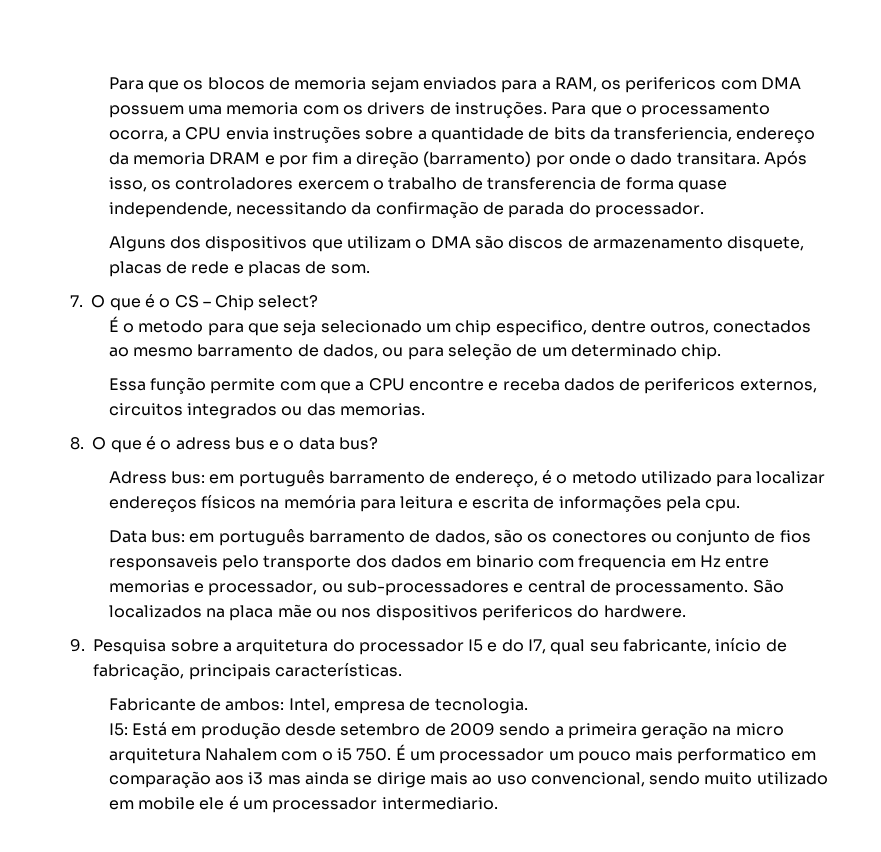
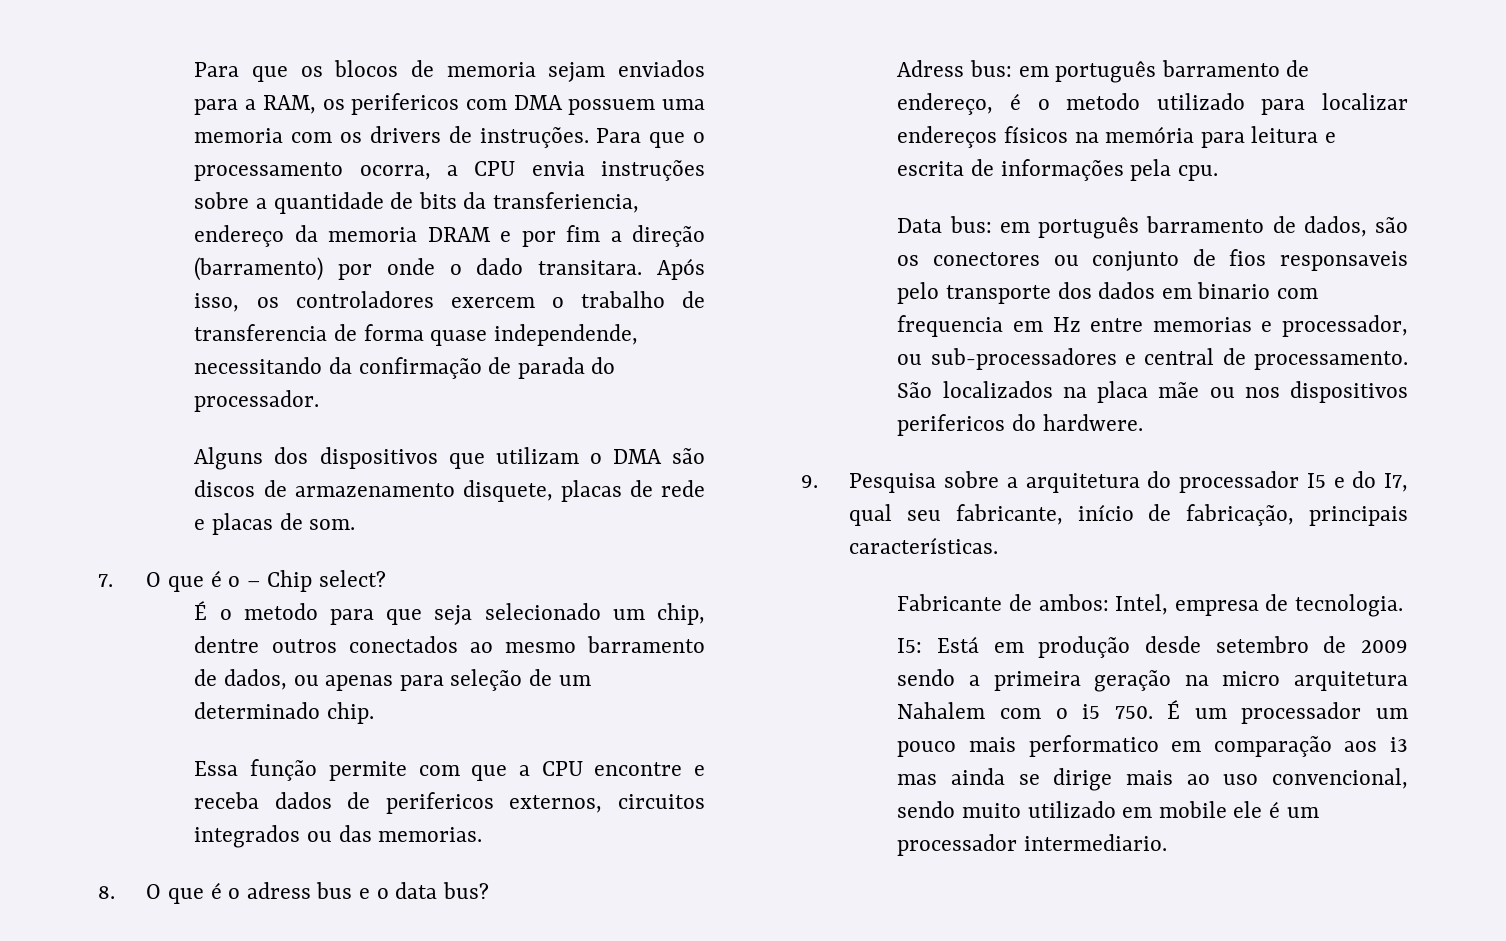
[174,295,199,308] CS -> (241, 581) none
[455,320,710,336] chip especifico, dentre outros, -> [657,603,705,625] [194,636,337,653] chip, dentre outros
(404, 352) none -> [325,675,394,691] apenas

